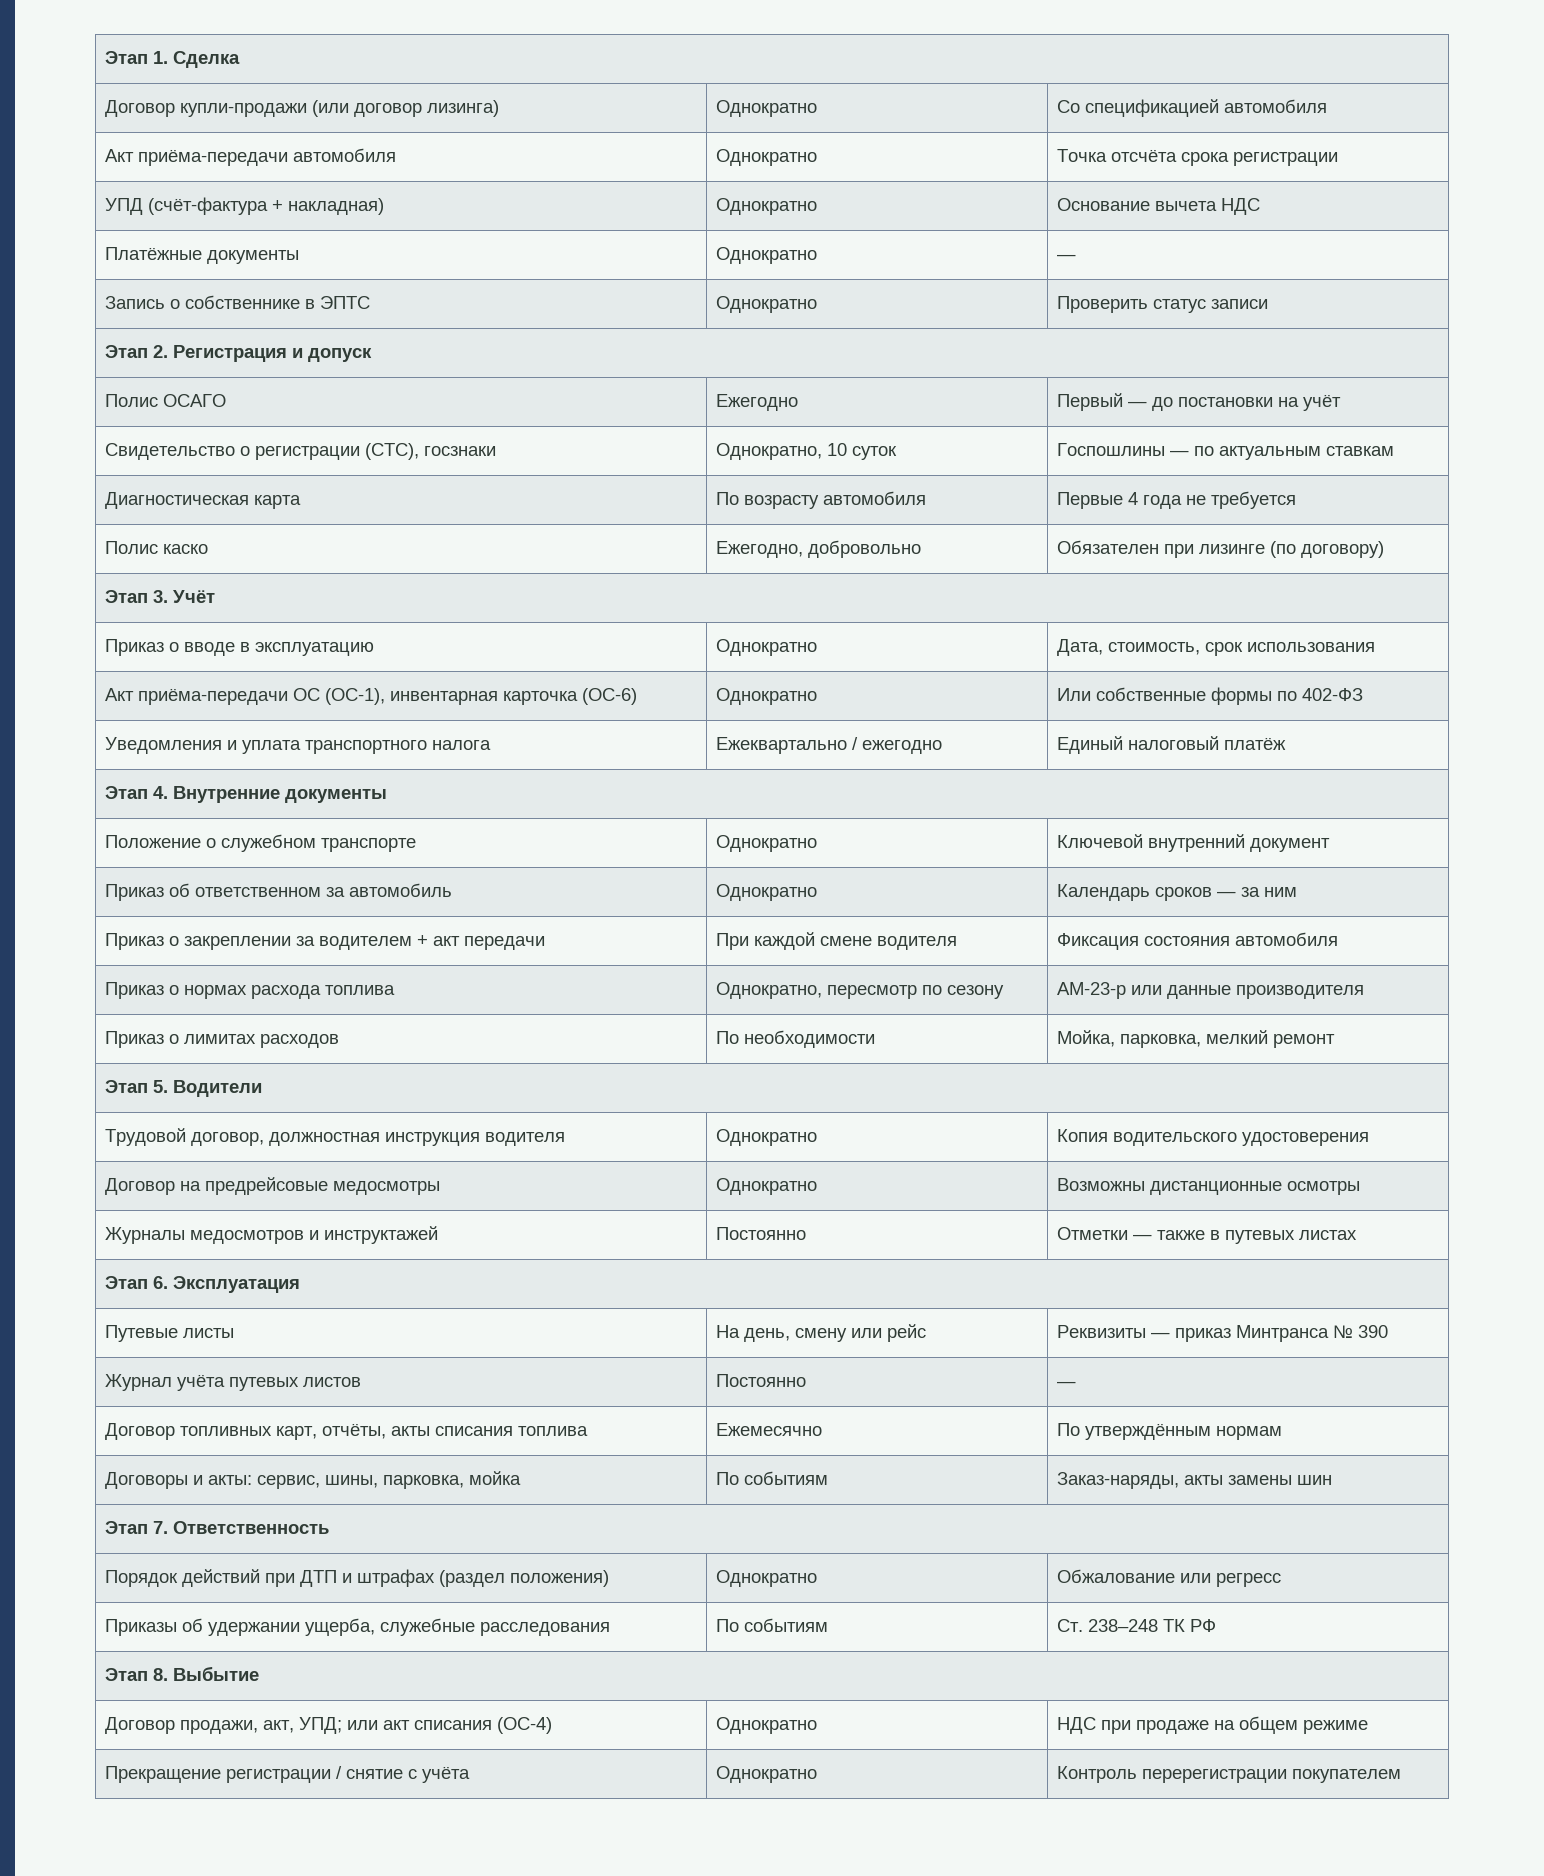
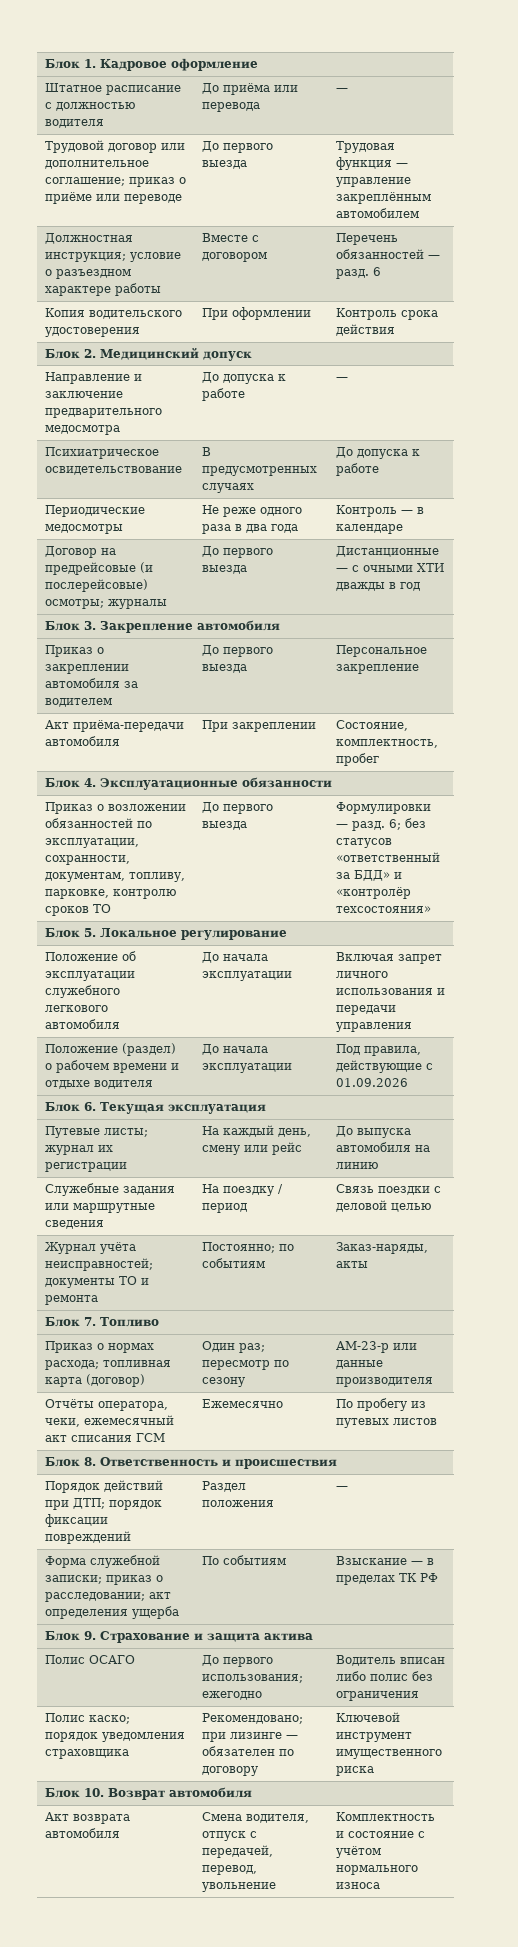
[105,51,241,68] [105,100,500,117] [716,100,818,117] [1057,99,1328,117] [105,148,397,166] [716,149,818,166] [1057,149,1339,166] [105,197,385,215] [716,198,818,215] [1057,198,1261,215] [105,247,300,264] [716,247,818,264] [1057,254,1077,260] [105,295,371,309] [716,296,818,313] [1057,296,1269,313] [105,345,373,362] [105,394,227,407] [716,394,799,411] [1057,393,1342,411] [105,443,497,460] [716,443,898,460] [1057,443,1395,460] [105,492,302,509] [716,491,927,509] [1057,491,1297,509] [105,541,209,554] [716,540,922,558] [1057,540,1385,558] [105,590,216,603] [105,639,375,656] [716,639,818,656] [1057,639,1376,656] [105,688,638,705] [716,688,818,705] [1057,687,1364,705] [105,737,492,754] [716,737,943,754] [1057,736,1287,754] [105,786,388,803] [105,834,417,852] [716,835,818,852] [1057,834,1331,852] [105,883,453,901] [716,884,818,901] [1057,884,1298,901] [105,933,546,950] [716,932,958,950] [1057,932,1339,950] [105,982,396,999] [716,982,823,999] Этап 1. Сделка // Договор купли-продажи (или договор лизинга) | Однократно | Со спецификацией автомобиля // Акт приёма-передачи автомобиля | Однократно | Точка отсчёта срока регистрации // УПД (счёт-фактура + накладная) | Однократно | Основание вычета НДС // Платёжные документы | Однократно | — // Запись о собственнике в ЭПТС | Однократно | Проверить статус записи // Этап 2. Регистрация и допуск // Полис ОСАГО | Ежегодно | Первый — до постановки на учёт // Свидетельство о регистрации (СТС), госзнаки | Однократно, 10 суток | Госпошлины — по актуальным ставкам // Диагностическая карта | По возрасту автомобиля | Первые 4 года не требуется // Полис каско | Ежегодно, добровольно | Обязателен при лизинге (по договору) // Этап 3. Учёт // Приказ о вводе в эксплуатацию | Однократно | Дата, стоимость, срок использования // Акт приёма-передачи ОС (ОС-1), инвентарная карточка (ОС-6) | Однократно | Или собственные формы по 402-ФЗ // Уведомления и уплата транспортного налога | Ежеквартально / ежегодно | Единый налоговый платёж // Этап 4. Внутренние документы // Положение о служебном транспорте | Однократно | Ключевой внутренний документ // Приказ об ответственном за автомобиль | Однократно | Календарь сроков — за ним // Приказ о закреплении за водителем + акт передачи | При каждой смене водителя | Фиксация состояния автомобиля // Приказ о нормах расхода топлива | Однократно, -> [45,58,259,71] [45,83,182,95] [45,102,136,111] [45,119,105,128] [202,83,299,95] [202,102,261,112] [336,88,349,92] [45,140,186,153] [45,160,150,169] [45,177,187,187] [45,192,183,204] [202,141,274,153] [202,160,248,169] [336,141,396,153] [336,157,409,170] [336,177,412,187] [336,192,432,204] [336,208,420,218] [45,233,134,244] [45,252,182,262] [45,269,132,279] [45,283,162,296] [202,233,260,242] [202,252,268,262] [336,233,399,245] [336,249,441,259] [336,267,382,279] [45,308,183,319] [45,327,141,337] [202,307,312,320] [336,308,439,320] [336,324,396,336] [45,347,253,361] [45,372,143,384] [45,391,124,398] [45,408,163,418] [45,425,121,435] [202,372,287,384] [202,388,246,401] [336,377,349,381] [45,447,160,459] [45,466,183,475] [202,447,212,456] [202,466,318,476] [202,483,255,493] [336,447,421,459] [336,463,380,476] [45,505,146,517] [45,524,124,534] [202,505,303,517] [202,524,299,534] [336,505,425,517] [336,524,404,534] [45,546,117,558] [45,562,154,575] [45,579,149,592] [45,599,168,609] [202,546,274,558] [202,565,248,574] [336,546,440,557] [336,563,445,572] [336,582,421,591] [45,620,281,633] [45,645,105,657] [45,664,130,674] [45,678,139,688] [45,698,113,707] [202,645,274,657] [202,664,248,673] [336,645,428,657] [336,664,420,674] [45,720,185,732] [45,736,121,746] [202,720,317,732] [336,720,409,731] [336,739,439,748] [336,753,380,766] [45,777,333,790] [45,802,187,814] [45,818,153,828] [45,838,140,848] [45,855,131,865] [45,872,186,882] [45,889,177,899] [45,904,112,916] [202,802,274,814] [202,821,248,830] [336,802,432,814] [336,818,427,831] [336,838,393,848] [336,852,441,862] [336,870,403,881] [336,887,412,899] [336,906,432,913] [45,928,288,940] [45,951,137,961] [45,971,136,981] [45,985,121,998] [45,1005,109,1012] [45,1019,121,1029] [202,952,269,963] [202,971,293,981] [336,952,443,964] [336,971,389,978] [336,988,446,995] [336,1005,397,1015] [336,1022,413,1032] [45,1043,177,1056] [45,1060,180,1073] [45,1080,154,1089] [202,1044,269,1055] [202,1063,293,1073] [336,1044,422,1056] [336,1060,434,1073] [336,1078,409,1087] [45,1102,267,1114] [45,1126,149,1138] [45,1145,114,1155] [45,1162,128,1172] [202,1125,312,1137] [202,1142,303,1155] [336,1126,412,1138] [336,1142,431,1152] [336,1162,379,1169] [45,1183,176,1196] [45,1203,156,1213] [45,1220,105,1229] [202,1184,284,1196] [202,1203,248,1213] [336,1184,442,1195] [336,1200,432,1212] [45,1242,137,1254] [45,1258,154,1271] [45,1276,150,1288] [45,1295,99,1305] [202,1242,295,1253] [202,1258,266,1268] [336,1242,429,1254] [336,1261,369,1268] [45,1317,160,1327] [45,1341,155,1353] [45,1360,172,1370] [45,1374,146,1387] [202,1341,266,1353] Блок 1. Кадровое оформление // Штатное расписание с должностью водителя | До приёма или перевода | — // Трудовой договор или дополнительное соглашение; приказ о приёме или переводе | До первого выезда | Трудовая функция — управление закреплённым автомобилем // Должностная инструкция; условие о разъездном характере работы | Вместе с договором | Перечень обязанностей — разд. 6 // Копия водительского удостоверения | При оформлении | Контроль срока действия // Блок 2. Медицинский допуск // Направление и заключение предварительного медосмотра | До допуска к работе | — // Психиатрическое освидетельствование | В предусмотренных случаях | До допуска к работе // Периодические медосмотры | Не реже одного раза в два года | Контроль — в календаре // Договор на предрейсовые (и послерейсовые) осмотры; журналы | До первого выезда | Дистанционные — с очными ХТИ дважды в год // Блок 3. Закрепление автомобиля // Приказ о закреплении автомобиля за водителем | До первого выезда | Персональное закрепление // Акт приёма-передачи автомобиля | При закреплении | Состояние, комплектность, пробег // Блок 4. Эксплуатационные обязанности // Приказ о возложении обязанностей по эксплуатации, сохранности, документам, топливу, парковке, контролю сроков ТО | До первого выезда | Формулировки — разд. 6; без статусов «ответственный за БДД» и «контролёр техсостояния» // Блок 5. Локальное регулирование // Положение об эксплуатации служебного легкового автомобиля | До начала эксплуатации | Включая запрет личного использования и передачи управления // Положение (раздел) о рабочем времени и отдыхе водителя | До начала эксплуатации | Под правила, действующие с 01.09.2026 // Блок 6. Текущая эксплуатация // Путевые листы; журнал их регистрации | На каждый день, смену или рейс | До выпуска автомобиля на линию // Служебные задания или маршрутные сведения | На поездку / период | Связь поездки с деловой целью // Журнал учёта неисправностей; документы ТО и ремонта | Постоянно; по событиям | Заказ-наряды, акты // Блок 7. Топливо // Приказ о нормах расхода; топливная карта (договор) | Один раз;
[105,1031,340,1048] [716,1030,876,1048] [1057,1030,1336,1048] [105,1080,263,1097] [105,1128,566,1146] [716,1129,818,1146] [1057,1129,1370,1146] [105,1177,441,1195] [716,1178,818,1195] [1057,1178,1361,1195] [105,1226,439,1244] [716,1227,807,1240] [1057,1227,1358,1244] [105,1276,301,1293] [105,1325,235,1342] [716,1324,927,1342] [1057,1325,1389,1342] [105,1374,362,1391] [716,1374,807,1387] [1057,1381,1077,1387] [105,1423,589,1440] [716,1423,823,1436] [1057,1423,1283,1440] [105,1471,522,1489] [716,1471,829,1485] [1057,1472,1333,1489] [105,1521,330,1534] [105,1569,610,1587] [716,1570,818,1587] [1057,1569,1282,1587] [105,1618,611,1636] [716,1618,829,1632] [1057,1619,1217,1632] [105,1666,260,1681] [105,1717,553,1734] [716,1717,818,1734] [1057,1716,1369,1734] [105,1766,471,1783] [716,1766,818,1783] [1057,1766,1402,1783] Приказ о лимитах расходов | По необходимости | Мойка, парковка, мелкий ремонт // Этап 5. Водители // Трудовой договор, должностная инструкция водителя | Однократно | Копия водительского удостоверения // Договор на предрейсовые медосмотры | Однократно | Возможны дистанционные осмотры // Журналы медосмотров и инструктажей | Постоянно | Отметки — также в путевых листах // Этап 6. Эксплуатация // Путевые листы | На день, смену или рейс | Реквизиты — приказ Минтранса № 390 // Журнал учёта путевых листов | Постоянно | — // Договор топливных карт, отчёты, акты списания топлива | Ежемесячно | По утверждённым нормам // Договоры и акты: сервис, шины, парковка, мойка | По событиям | Заказ-наряды, акты замены шин // Этап 7. Ответственность // Порядок действий при ДТП и штрафах (раздел положения) | Однократно | Обжалование или регресс // Приказы об удержании ущерба, служебные расследования | По событиям | Ст. 238–248 ТК РФ // Этап 8. Выбытие // Договор продажи, акт, УПД; или акт списания (ОС-4) | Однократно | НДС при продаже на общем режиме // Прекращение регистрации / снятие с учёта | Однократно | Контроль перерегистрации покупателем -> [45,1399,169,1411] [45,1415,175,1427] [45,1433,166,1442] [202,1399,284,1408] [336,1398,427,1411] [336,1418,438,1428] [45,1457,338,1469] [45,1480,164,1493] [45,1498,163,1510] [45,1514,109,1527] [45,1531,132,1544] [202,1481,247,1492] [202,1500,275,1507] [336,1486,349,1490] [45,1555,161,1568] [45,1575,164,1585] [45,1592,172,1602] [45,1606,180,1619] [202,1555,287,1565] [336,1556,435,1565] [336,1573,439,1585] [45,1631,314,1643] [45,1655,136,1664] [202,1655,274,1667] [202,1674,304,1683] [202,1691,263,1700] [336,1655,446,1666] [336,1671,434,1681] [336,1691,420,1701] [45,1713,131,1724] [45,1732,186,1742] [45,1749,130,1759] [202,1713,304,1724] [202,1732,299,1742] [202,1746,295,1756] [202,1766,259,1776] [336,1712,401,1722] [336,1732,413,1742] [336,1749,443,1759] [336,1766,375,1776] [45,1787,253,1800] [45,1812,131,1824] [45,1828,121,1838] [202,1812,310,1823] [202,1831,258,1841] [202,1845,274,1858] [202,1865,258,1875] [202,1882,277,1892] [336,1812,436,1821] [336,1831,426,1838] [336,1846,382,1858] [336,1865,419,1875] [336,1882,381,1889] Отчёты оператора, чеки, ежемесячный акт списания ГСМ | Ежемесячно | По пробегу из путевых листов // Блок 8. Ответственность и происшествия // Порядок действий при ДТП; порядок фиксации повреждений | Раздел положения | — // Форма служебной записки; приказ о расследовании; акт определения ущерба | По событиям | Взыскание — в пределах ТК РФ // Блок 9. Страхование и защита актива // Полис ОСАГО | До первого использования; ежегодно | Водитель вписан либо полис без ограничения // Полис каско; порядок уведомления страховщика | Рекомендовано; при лизинге — обязателен по договору | Ключевой инструмент имущественного риска // Блок 10. Возврат автомобиля // Акт возврата автомобиля | Смена водителя, отпуск с передачей, перевод, увольнение | Комплектность и состояние с учётом нормального износа

